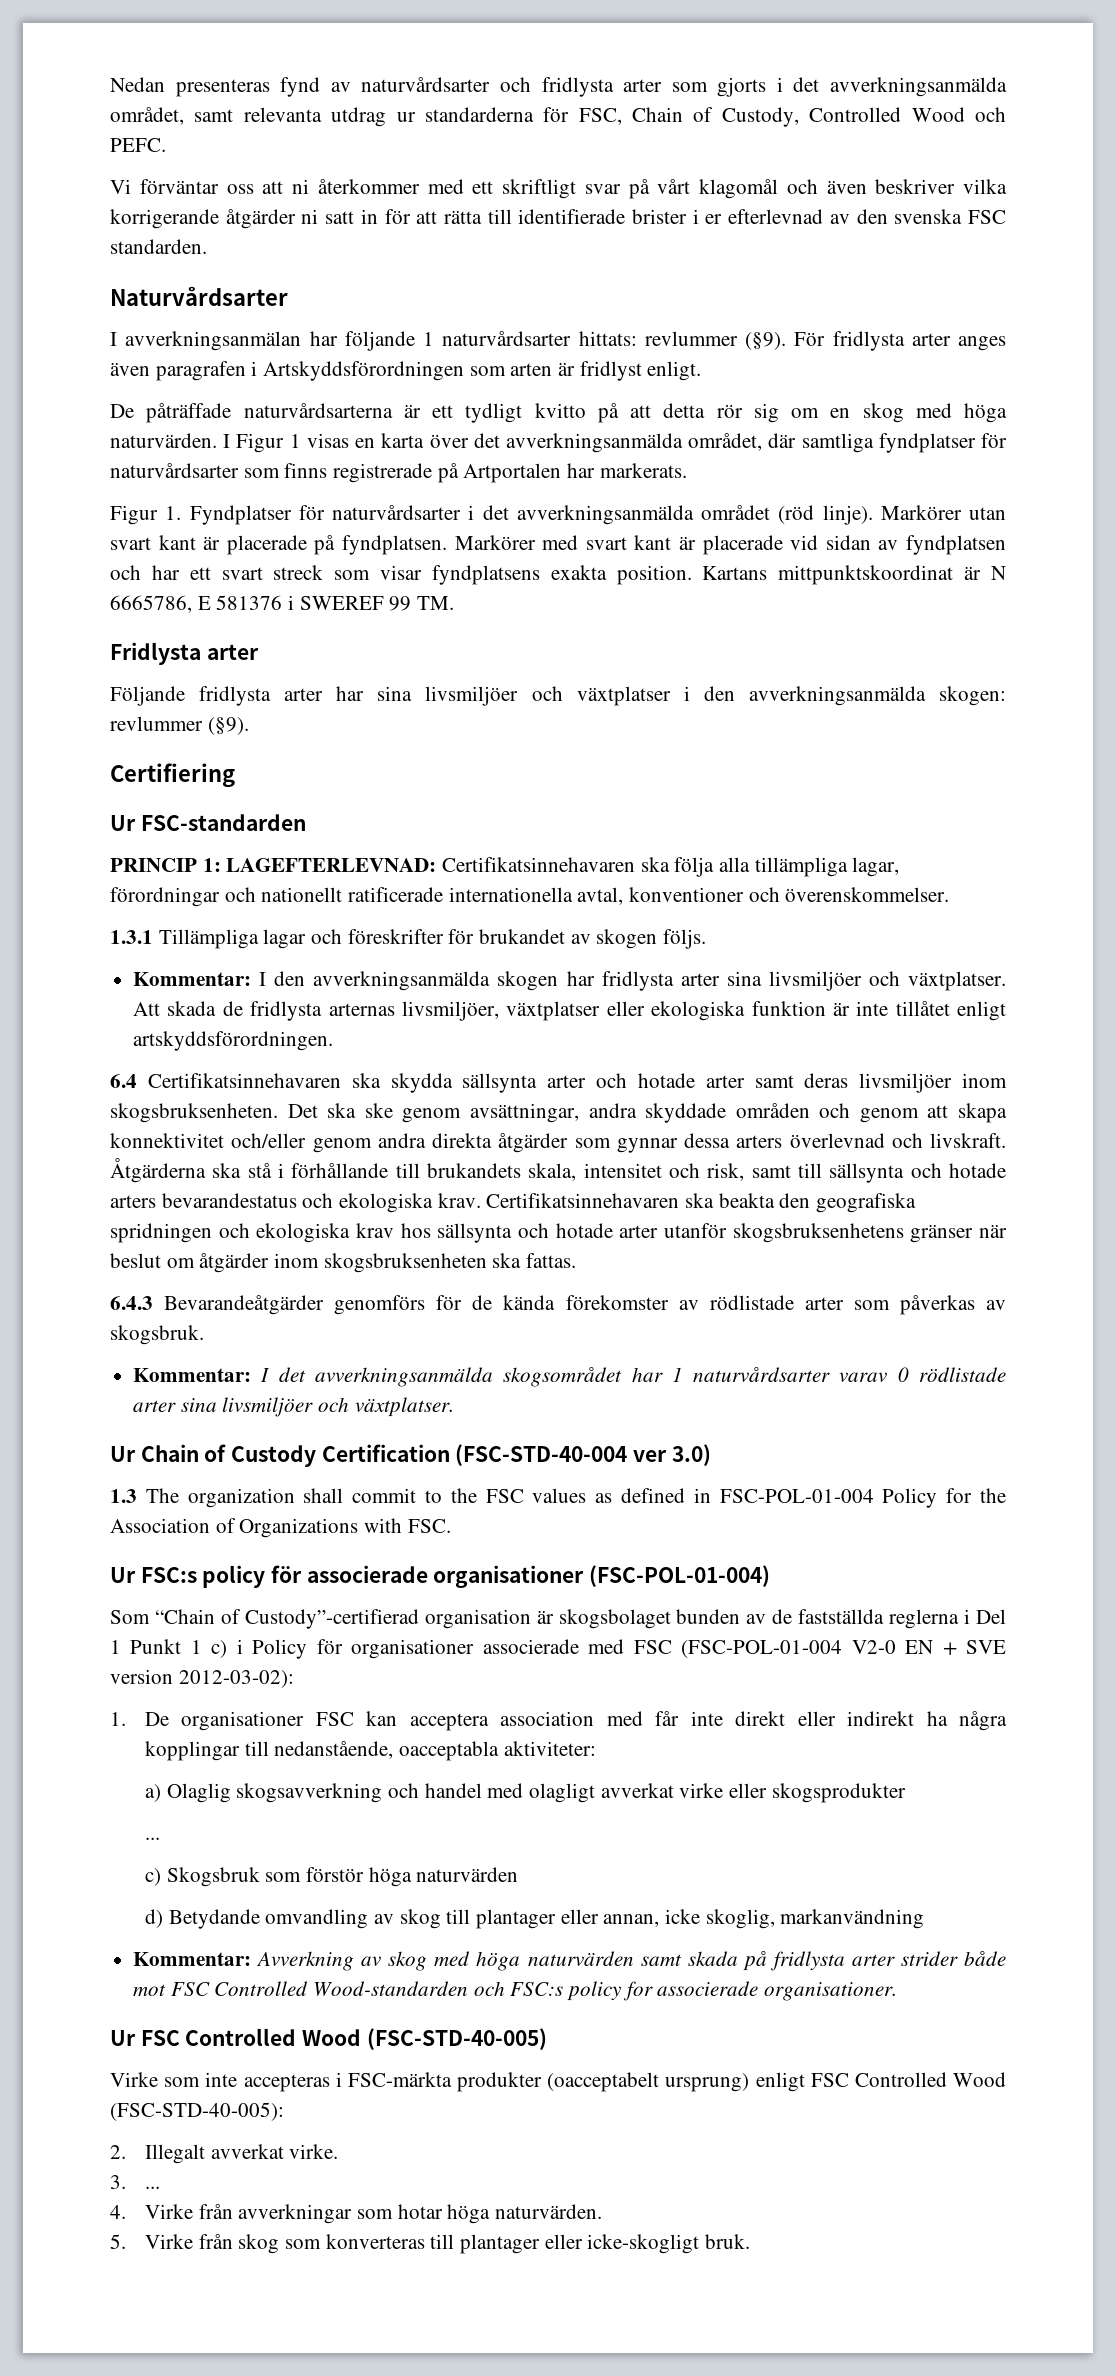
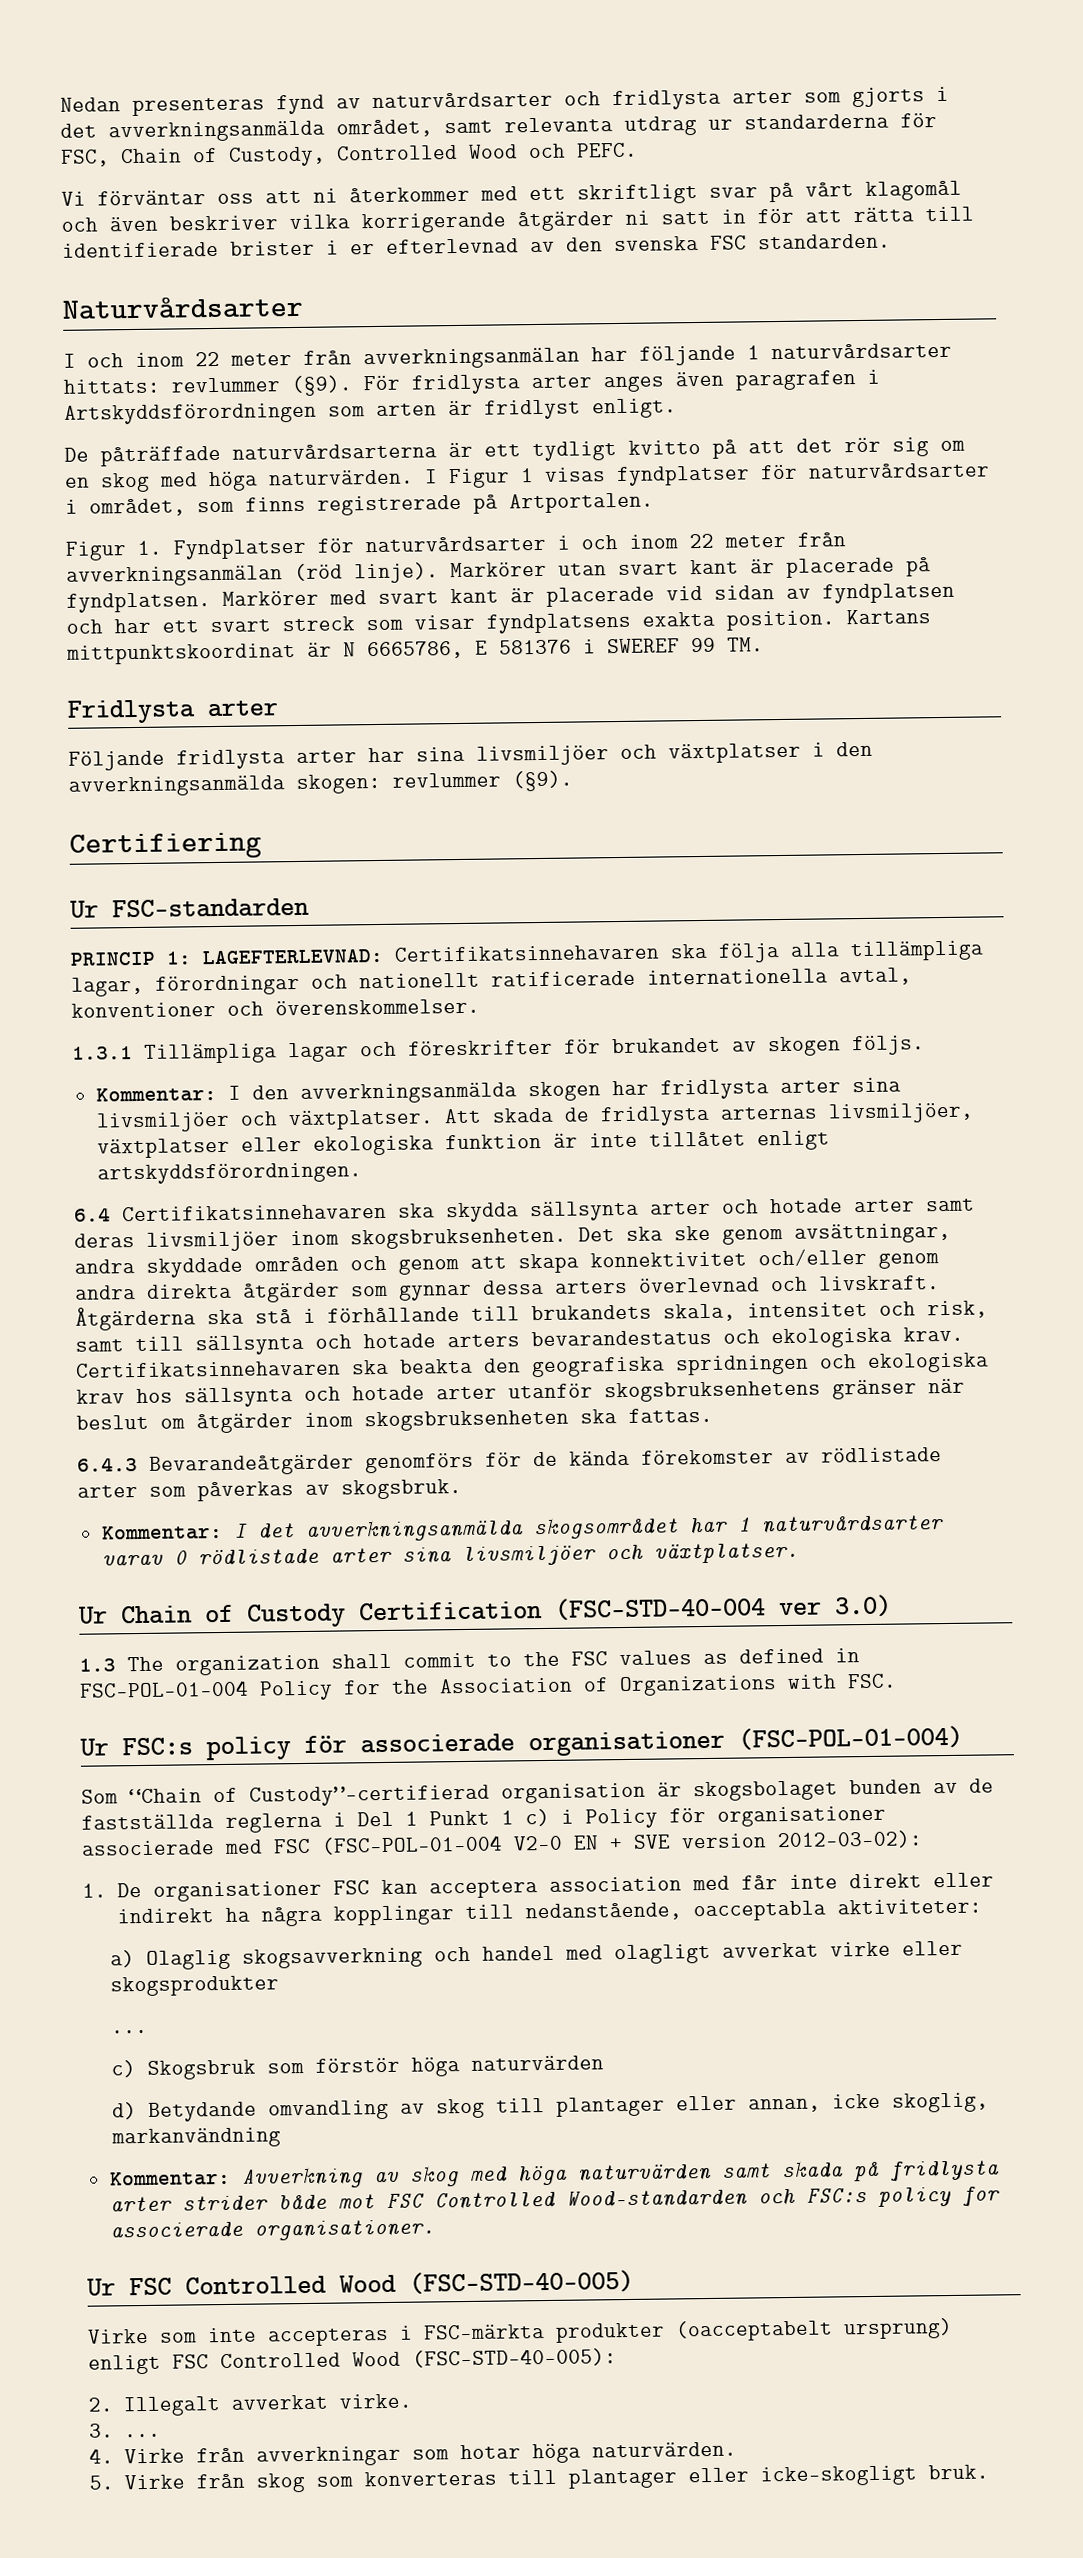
(117, 339) none -> [87,350,352,368] och inom 22 meter från
[663,403,706,418] detta -> [796,438,833,453] det
[355,433,874,453] en karta över det avverkningsanmälda området, där samtliga -> (606, 474) none
(239, 470) none -> [65,498,186,517] i området,
[463,463,687,483] Artportalen har markerats. -> [509,492,654,514] Artportalen.
[482,505,770,525] det avverkningsanmälda området -> [581,532,846,550] [66,565,283,587] och inom 22 meter från avverkningsanmälan

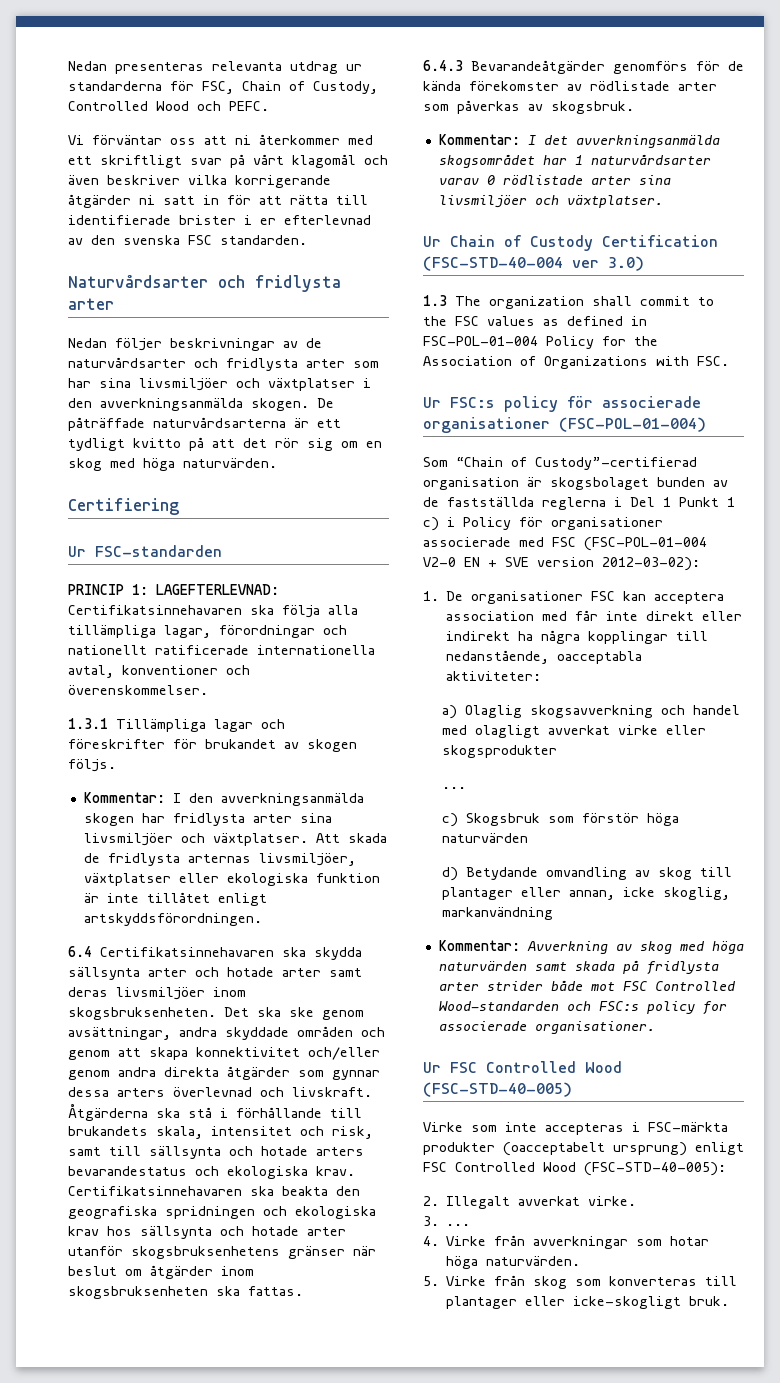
[276,86,949,115] [60,119,493,143] fynd av naturvårdsarter och fridlysta arter som gjorts i det avverkningsanmälda området, samt -> (204, 68) none
[63,342,952,370] [63,369,880,397] [64,398,677,425] // I och inom 22 meter från avverkningsanmälan har följande 1 naturvårdsarter hittats: revlummer (§9). För fridlysta arter anges även paragrafen i Artskyddsförordningen som arten är fridlyst enligt. // -> [218,275,341,292] [68,298,114,310] [68,338,322,351] [68,357,379,371] [68,378,371,391] [68,398,309,411] och fridlysta arter // Nedan följer beskrivningar av de naturvårdsarter och fridlysta arter som har sina livsmiljöer och växtplatser i den avverkningsanmälda skogen.
[424,462,990,489] [65,492,654,517] [65,532,846,561] [66,557,931,587] [66,582,955,613] [66,609,931,634] [66,637,764,665] [67,699,279,724] [68,741,873,771] [68,770,573,797] I Figur 1 visas fyndplatser för naturvårdsarter i området, som finns registrerade på Artportalen. // Figur 1. Fyndplatser för naturvårdsarter i och inom 22 meter från avverkningsanmälan (röd linje). Markörer utan svart kant är placerade på fyndplatsen. Markörer med svart kant är placerade vid sidan av fyndplatsen och har ett svart streck som visar fyndplatsens exakta position. Kartans mittpunktskoordinat är N 6665786, E 581376 i SWEREF 99 TM. // Fridlysta arter // Följande fridlysta arter har sina livsmiljöer och växtplatser i den avverkningsanmälda skogen: revlummer (§9). -> (277, 463) none

